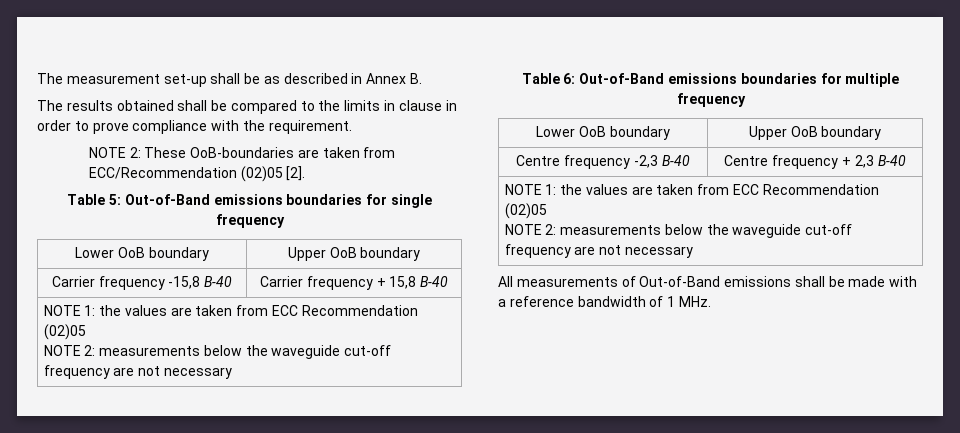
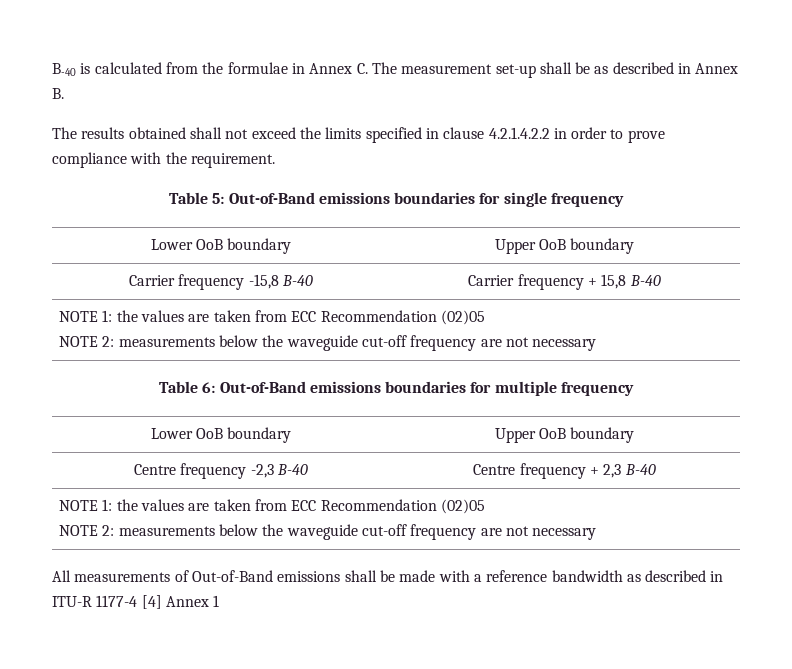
(37, 78) none -> [52,62,368,76] B-40 is calculated from the formulae in Annex C.
[211,100,315,114] be compared to -> [225,127,296,139] not exceed
(381, 105) none -> [365,127,422,143] specified
(442, 105) none -> [488,127,550,139] 4.2.1.4.2.2
[88,147,396,158] [88,166,306,182] // NOTE 2: These OoB-boundaries are taken from ECC/Recommendation (02)05 [2]. -> (275, 160) none
[649,296,711,307] of 1 MHz. -> [626,570,724,582] [52,595,220,609] as described in ITU-R 1177-4 [4] Annex 1

